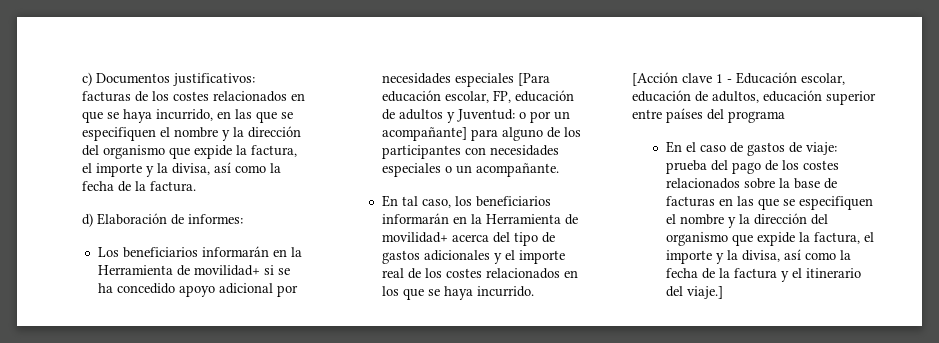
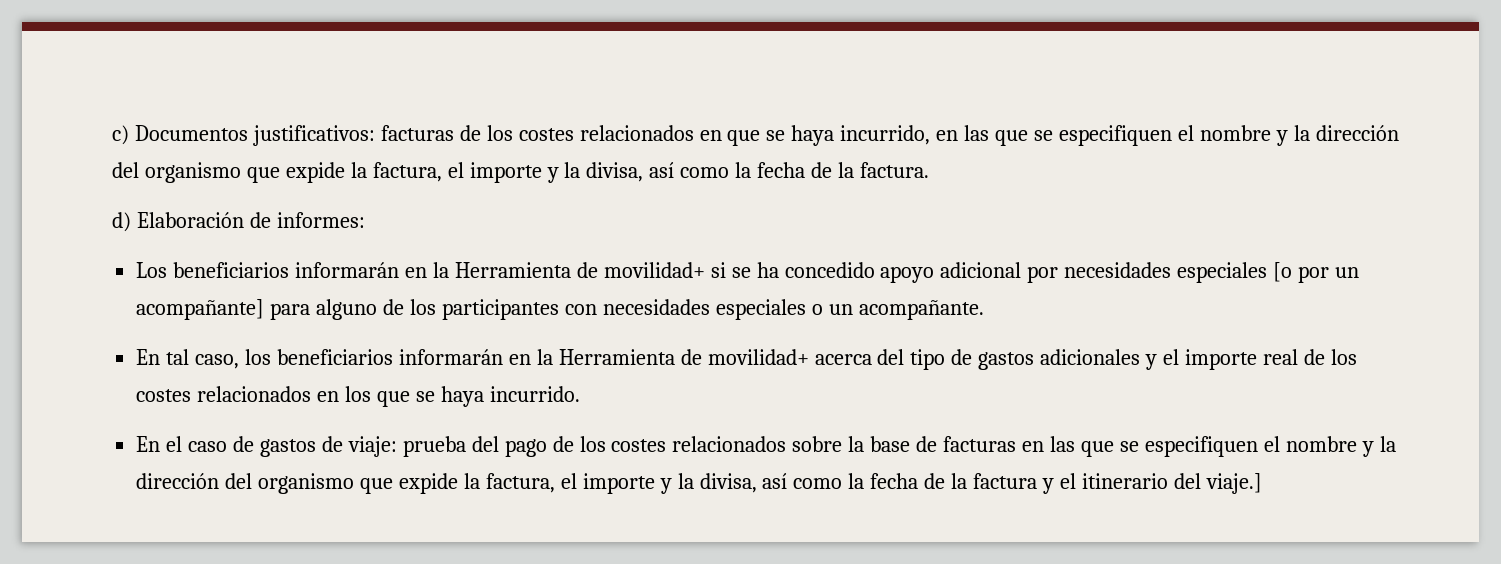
[518,73,551,86] [382,90,575,103] [382,109,527,123] [Para educación escolar, FP, educación de adultos y Juventud: o -> [1273,262,1293,282] [o
[632,72,845,86] [632,90,876,105] [632,108,785,123] // [Acción clave 1 - Educación escolar, educación de adultos, educación superior entre países del programa -> (580, 394) none

